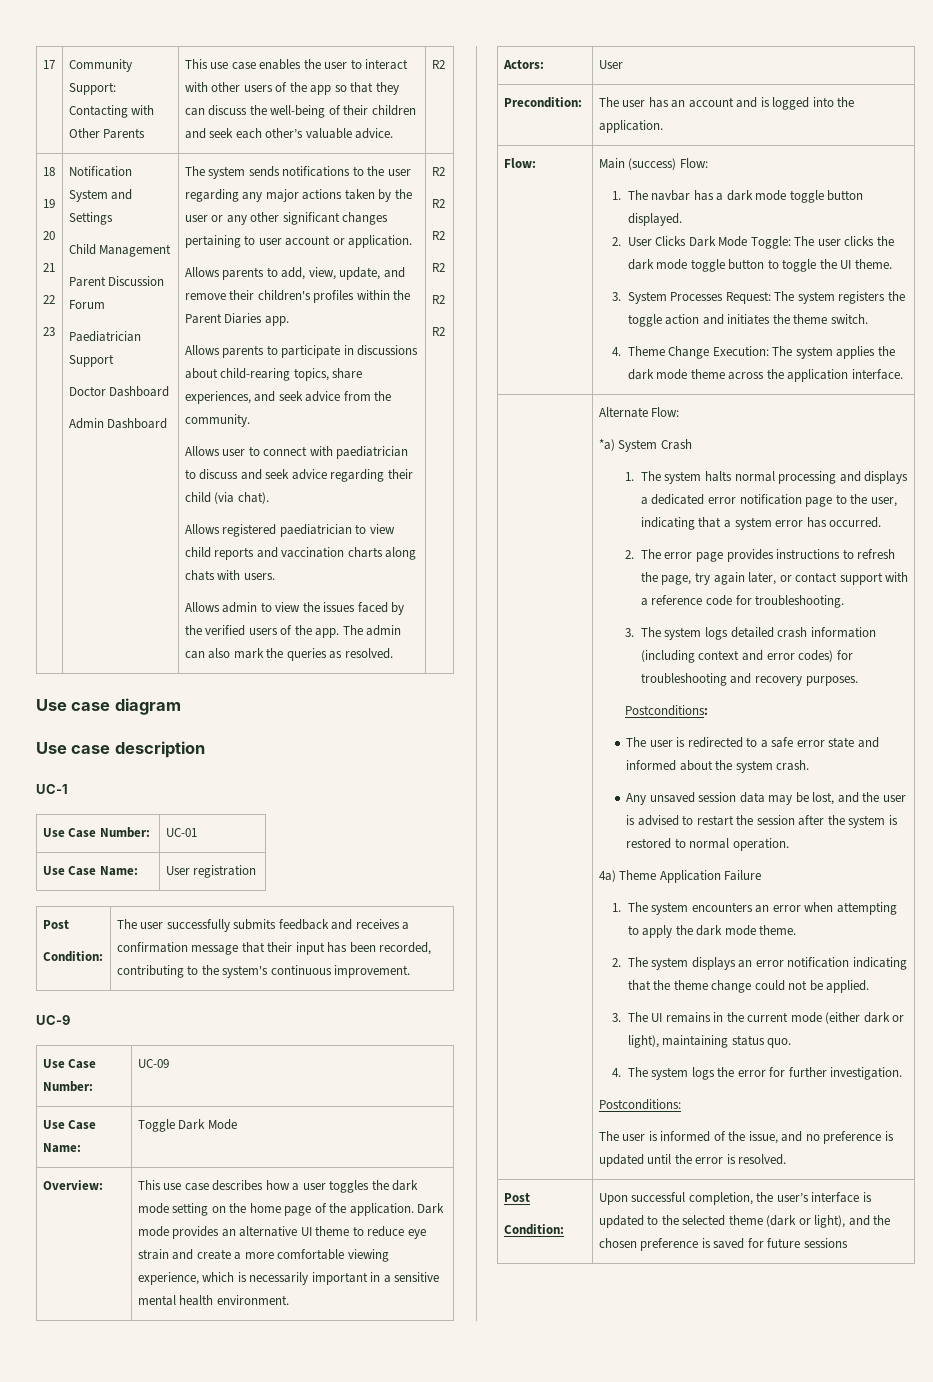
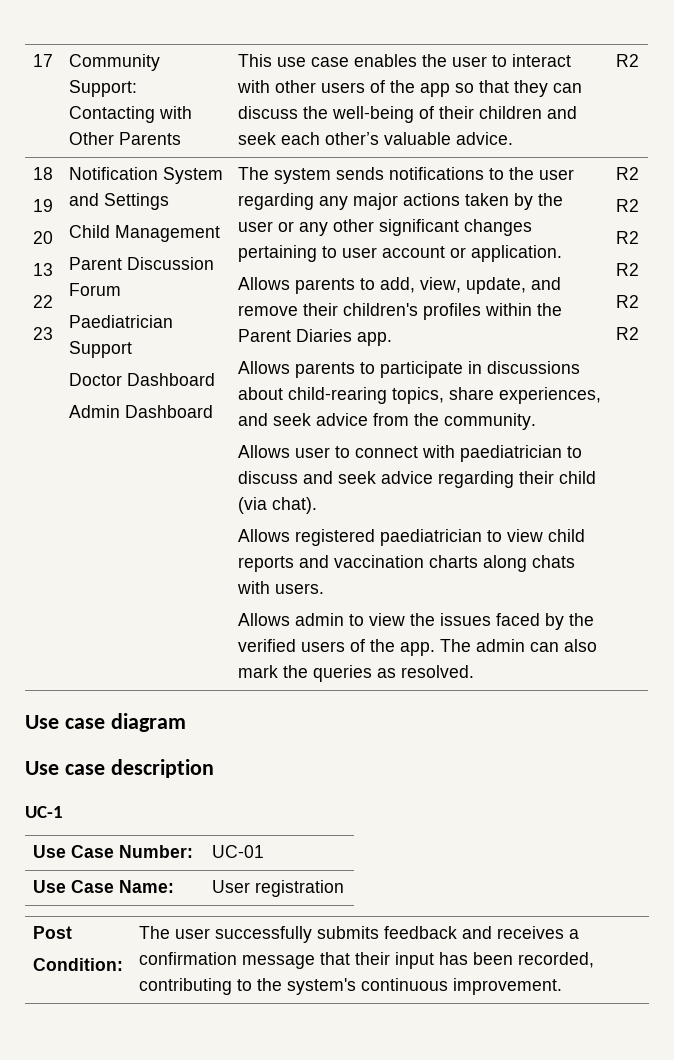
[42,263,55,272] 21 -> [32,263,53,276] 13
[36,1015,70,1025] [42,1059,97,1069] [42,1081,93,1092] [137,1059,169,1068] [42,1120,97,1130] [42,1143,81,1153] [137,1119,237,1132] [42,1180,103,1190] [137,1180,419,1193] [137,1203,445,1216] [137,1226,426,1239] [137,1249,389,1262] [137,1272,440,1285] [137,1295,289,1306] [502,60,544,69] [598,60,623,69] [503,97,582,108] [598,97,855,110] [598,120,663,133] [503,158,536,168] [598,158,708,170] [612,190,864,203] [627,213,682,226] [612,236,894,249] [627,259,892,272] [612,291,905,304] [627,314,868,327] [612,346,895,359] [627,369,903,382] [598,407,680,418] [598,439,692,452] [625,471,909,484] [640,494,897,507] [640,517,882,530] [625,549,896,562] [640,572,909,585] [640,595,845,608] [625,627,876,640] [640,650,853,663] [640,673,858,686] [625,705,709,716] [626,737,879,748] [626,760,810,773] [626,792,906,805] [626,815,898,828] [626,838,789,851] [598,870,762,883] [612,902,897,915] [627,925,797,938] [612,957,907,970] [627,980,870,993] [612,1012,905,1024] [627,1035,792,1048] [612,1067,903,1080] [598,1099,681,1110] [598,1131,894,1144] [598,1154,787,1167] [503,1193,530,1202] [503,1224,564,1235] [598,1192,872,1205] [598,1215,891,1228] [598,1238,848,1251] // UC-9 // Use Case Number: | UC-09 // Use Case Name: | Toggle Dark Mode // Overview: | This use case describes how a user toggles the dark mode setting on the home page of the application. Dark mode provides an alternative UI theme to reduce eye strain and create a more comfortable viewing experience, which is necessarily important in a sensitive mental health environment. // Actors: | User // Precondition: | The user has an account and is logged into the application. // Flow: | Main (success) Flow: // 1. The navbar has a dark mode toggle button displayed. // 2. User Clicks Dark Mode Toggle: The user clicks the dark mode toggle button to toggle the UI theme. // 3. System Processes Request: The system registers the toggle action and initiates the theme switch. // 4. Theme Change Execution: The system applies the dark mode theme across the application interface. // | Alternate Flow: // *a) System Crash // 1. The system halts normal processing and displays a dedicated error notification page to the user, indicating that a system error has occurred. // 2. The error page provides instructions to refresh the page, try again later, or contact support with a reference code for troubleshooting. // 3. The system logs detailed crash information (including context and error codes) for troubleshooting and recovery purposes. // Postconditions: // The user is redirected to a safe error state and informed about the system crash. // Any unsaved session data may be lost, and the user is advised to restart the session after the system is restored to normal operation. // 4a) Theme Application Failure // 1. The system encounters an error when attempting to apply the dark mode theme. // 2. The system displays an error notification indicating that the theme change could not be applied. // 3. The UI remains in the current mode (either dark or light), maintaining status quo. // 4. The system logs the error for further investigation. // Postconditions: // The user is informed of the issue, and no preference is updated until the error is resolved. // Post // Condition: | Upon successful completion, the user’s interface is updated to the selected theme (dark or light), and the chosen preference is saved for future sessions -> (562, 986) none

